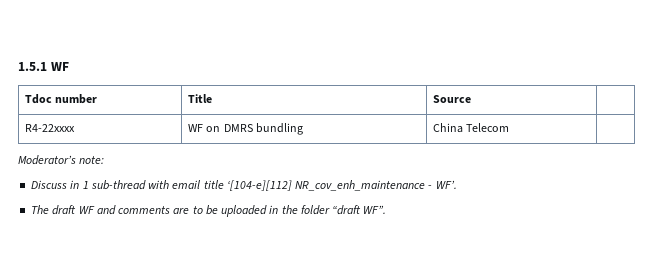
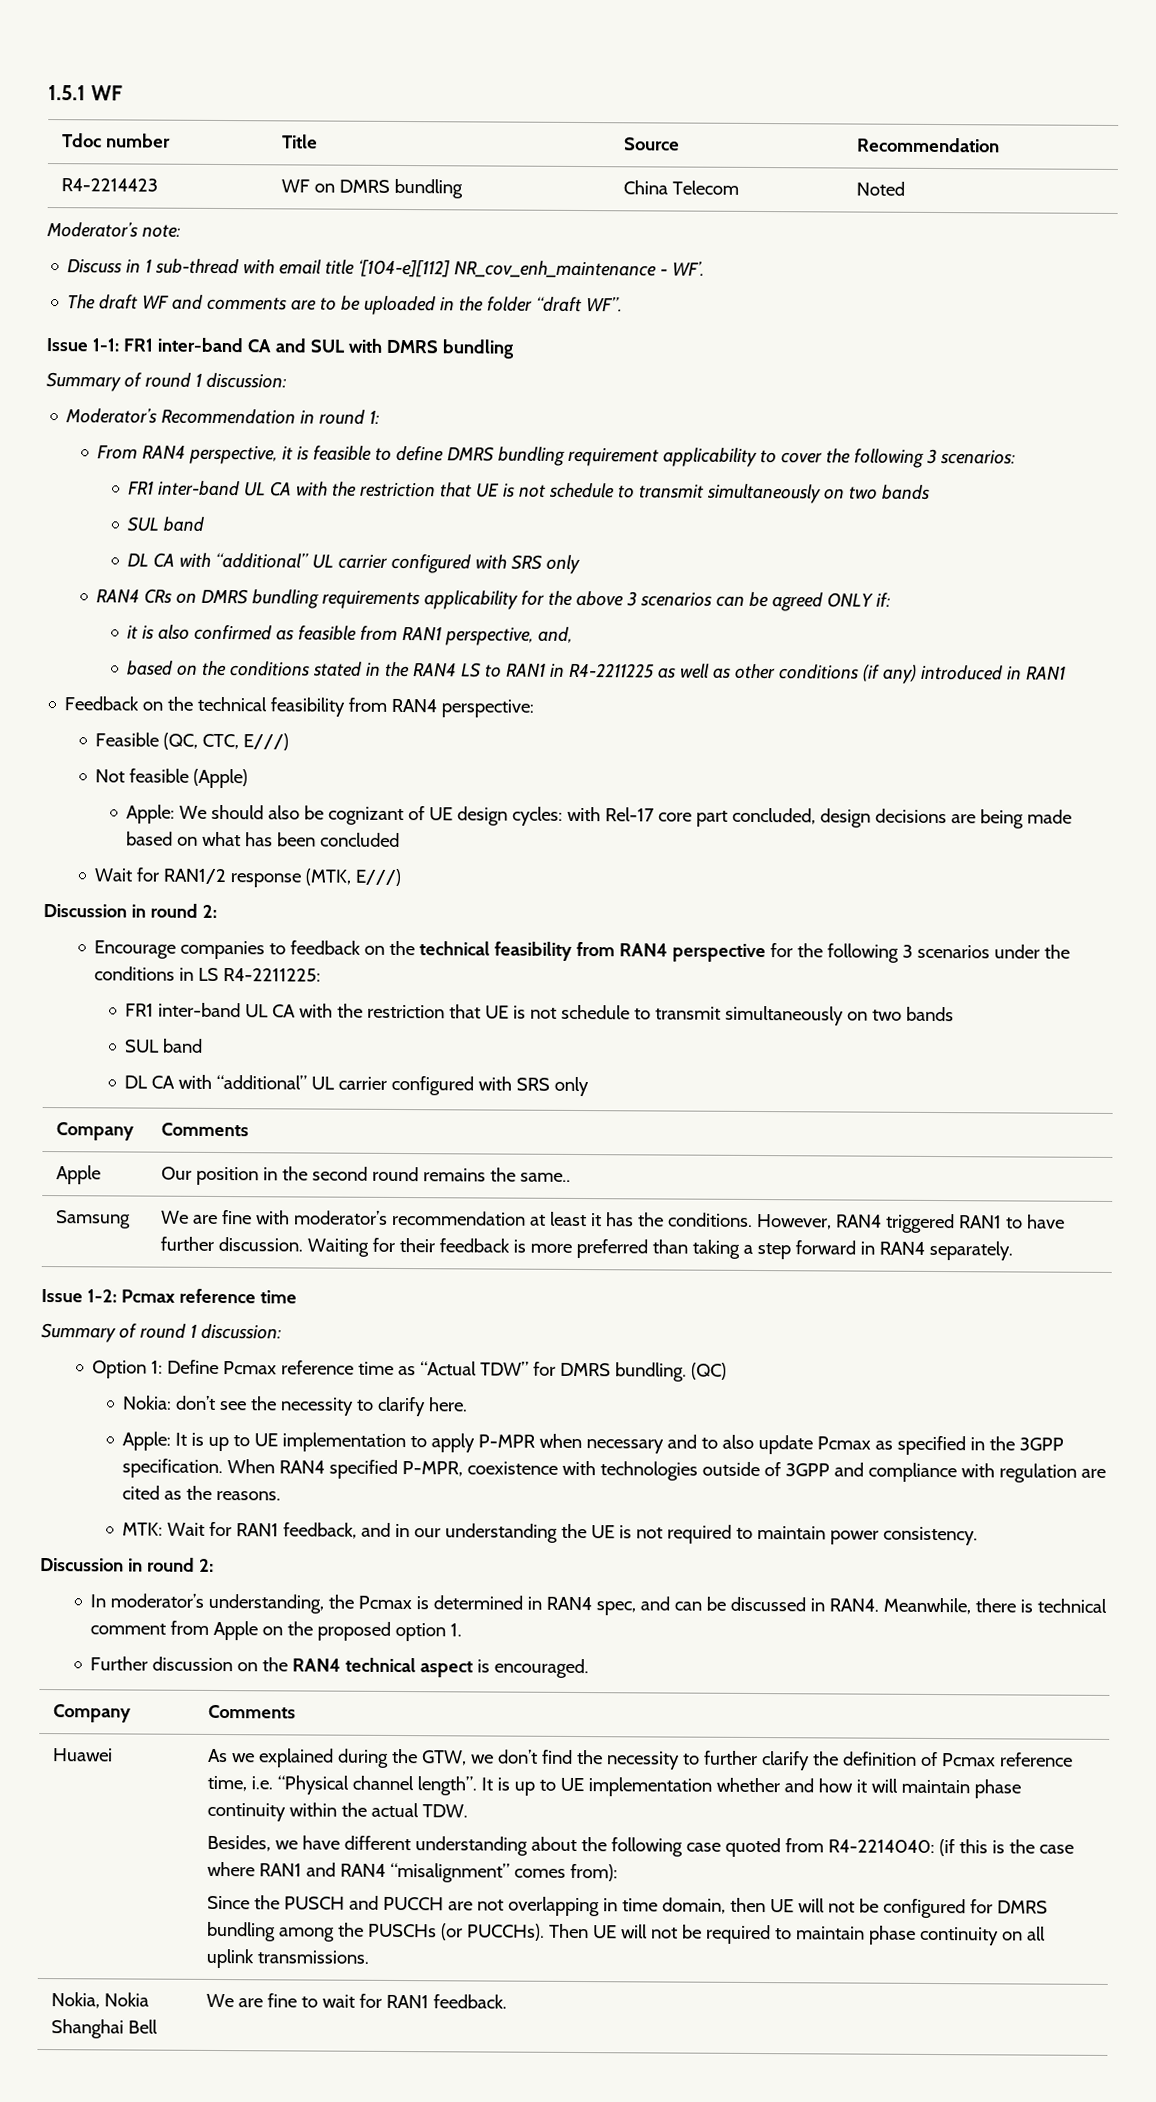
[25,124,76,132] // R4-22xxxx -> [856,137,1000,153] [60,178,158,192] Recommendation // R4-2214423
(510, 127) none -> [855,181,905,196] Noted
(387, 209) none -> [46,337,514,359] [46,372,287,392] [65,408,381,425] [97,445,1017,468] [128,480,931,504] [127,516,205,532] [127,552,581,575] [96,588,892,612] [127,624,574,646] [127,660,1067,684] [64,696,535,718] [95,732,290,751] [95,768,249,789] [126,804,1073,829] [126,831,401,848] [94,867,403,888] [43,903,217,918] [94,940,1071,963] [94,966,322,982] [125,1002,955,1026] [124,1038,204,1053] [124,1074,590,1097] [55,1122,134,1141] [160,1122,249,1137] [55,1165,101,1185] [160,1166,571,1186] [55,1210,131,1229] [160,1210,1065,1234] [159,1236,1013,1261] [41,1288,297,1304] [41,1323,282,1343] [92,1359,728,1382] [122,1395,469,1417] [122,1431,1065,1456] [122,1458,1107,1483] [122,1485,282,1501] [122,1521,979,1546] [40,1557,214,1572] [90,1593,1108,1616] [90,1620,463,1642] [90,1656,590,1679] [52,1704,131,1723] [207,1704,296,1719] [52,1748,113,1762] [207,1748,1073,1771] [206,1775,1021,1799] [206,1802,468,1822] [206,1834,1074,1858] [206,1861,618,1883] [206,1895,1048,1919] [206,1921,1046,1946] [205,1948,369,1969] [50,1992,149,2009] [50,2019,158,2039] [205,1993,507,2009] // Issue 1-1: FR1 inter-band CA and SUL with DMRS bundling // Summary of round 1 discussion: // Moderator’s Recommendation in round 1: // From RAN4 perspective, it is feasible to define DMRS bundling requirement applicability to cover the following 3 scenarios: // FR1 inter-band UL CA with the restriction that UE is not schedule to transmit simultaneously on two bands // SUL band // DL CA with “additional” UL carrier configured with SRS only // RAN4 CRs on DMRS bundling requirements applicability for the above 3 scenarios can be agreed ONLY if: // it is also confirmed as feasible from RAN1 perspective, and, // based on the conditions stated in the RAN4 LS to RAN1 in R4-2211225 as well as other conditions (if any) introduced in RAN1 // Feedback on the technical feasibility from RAN4 perspective: // Feasible (QC, CTC, E///) // Not feasible (Apple) // Apple: We should also be cognizant of UE design cycles: with Rel-17 core part concluded, design decisions are being made based on what has been concluded // Wait for RAN1/2 response (MTK, E///) // Discussion in round 2: // Encourage companies to feedback on the technical feasibility from RAN4 perspective for the following 3 scenarios under the conditions in LS R4-2211225: // FR1 inter-band UL CA with the restriction that UE is not schedule to transmit simultaneously on two bands // SUL band // DL CA with “additional” UL carrier configured with SRS only // Company | Comments // Apple | Our position in the second round remains the same.. // Samsung | We are fine with moderator’s recommendation at least it has the conditions. However, RAN4 triggered RAN1 to have further discussion. Waiting for their feedback is more preferred than taking a step forward in RAN4 separately. // Issue 1-2: Pcmax reference time // Summary of round 1 discussion: // Option 1: Define Pcmax reference time as “Actual TDW” for DMRS bundling. (QC) // Nokia: don’t see the necessity to clarify here. // Apple: It is up to UE implementation to apply P-MPR when necessary and to also update Pcmax as specified in the 3GPP specification. When RAN4 specified P-MPR, coexistence with technologies outside of 3GPP and compliance with regulation are cited as the reasons. // MTK: Wait for RAN1 feedback, and in our understanding the UE is not required to maintain power consistency. // Discussion in round 2: // In moderator’s understanding, the Pcmax is determined in RAN4 spec, and can be discussed in RAN4. Meanwhile, there is technical comment from Apple on the proposed option 1. // Further discussion on the RAN4 technical aspect is encouraged. // Company | Comments // Huawei | As we explained during the GTW, we don’t find the necessity to further clarify the definition of Pcmax reference time, i.e. “Physical channel length”. It is up to UE implementation whether and how it will maintain phase continuity within the actual TDW. // Besides, we have different understanding about the following case quoted from R4-2214040: (if this is the case where RAN1 and RAN4 “misalignment” comes from): // Since the PUSCH and PUCCH are not overlapping in time domain, then UE will not be configured for DMRS bundling among the PUSCHs (or PUCCHs). Then UE will not be required to maintain phase continuity on all uplink transmissions. // Nokia, Nokia Shanghai Bell | We are fine to wait for RAN1 feedback.

